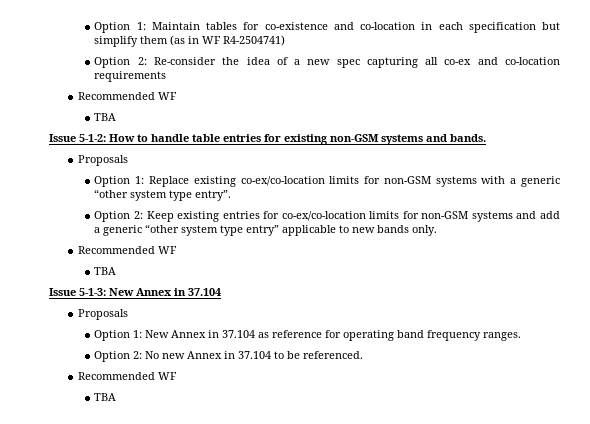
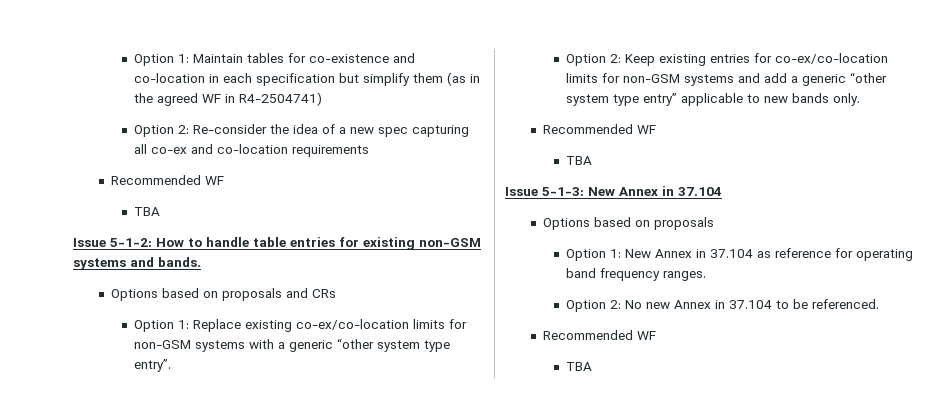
[202,36,222,44] WF -> [134,93,236,106] the agreed WF in
[77,155,128,166] Proposals -> [111,288,337,301] Options based on proposals and CRs
[77,309,128,320] Proposals -> [543,217,715,230] Options based on proposals

